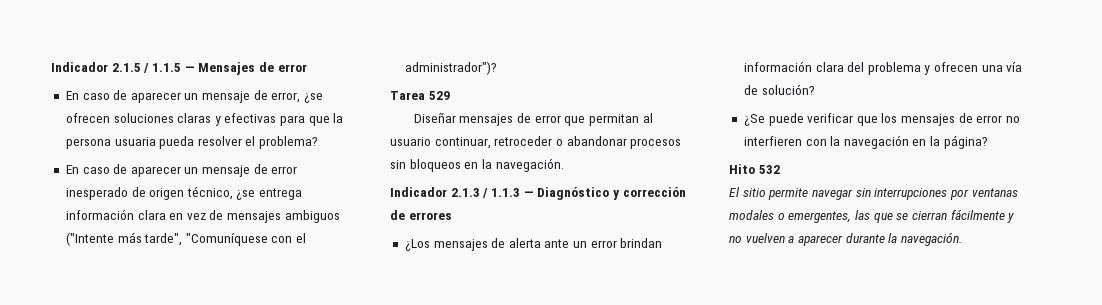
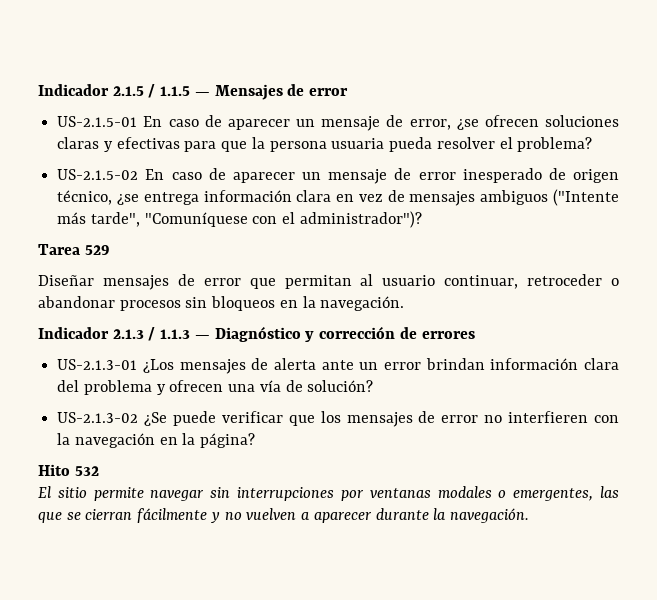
(307, 68) none -> [57,116,138,127] US-2.1.5-01
(319, 142) none -> [57,169,139,180] US-2.1.5-02
(452, 216) none -> [57,359,138,370] US-2.1.3-01
(815, 89) none -> [57,412,139,423] US-2.1.3-02

